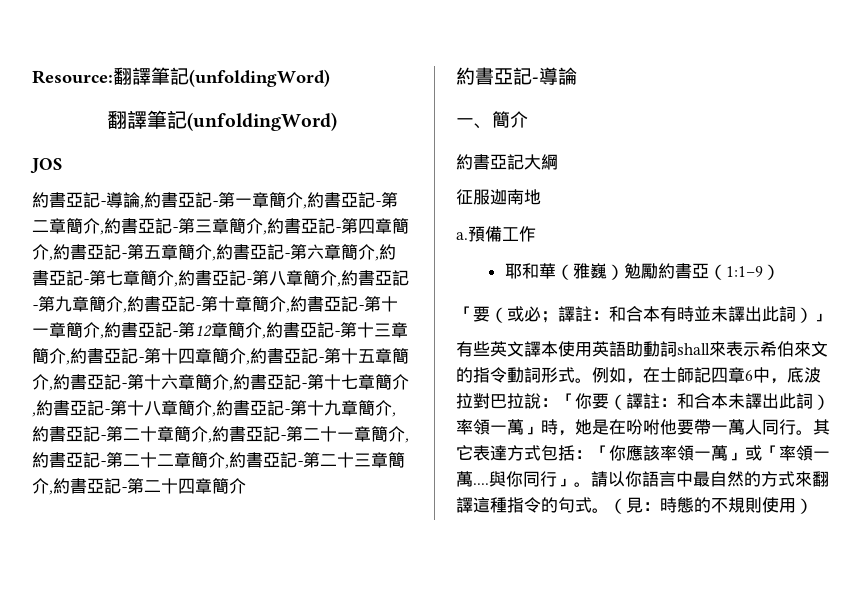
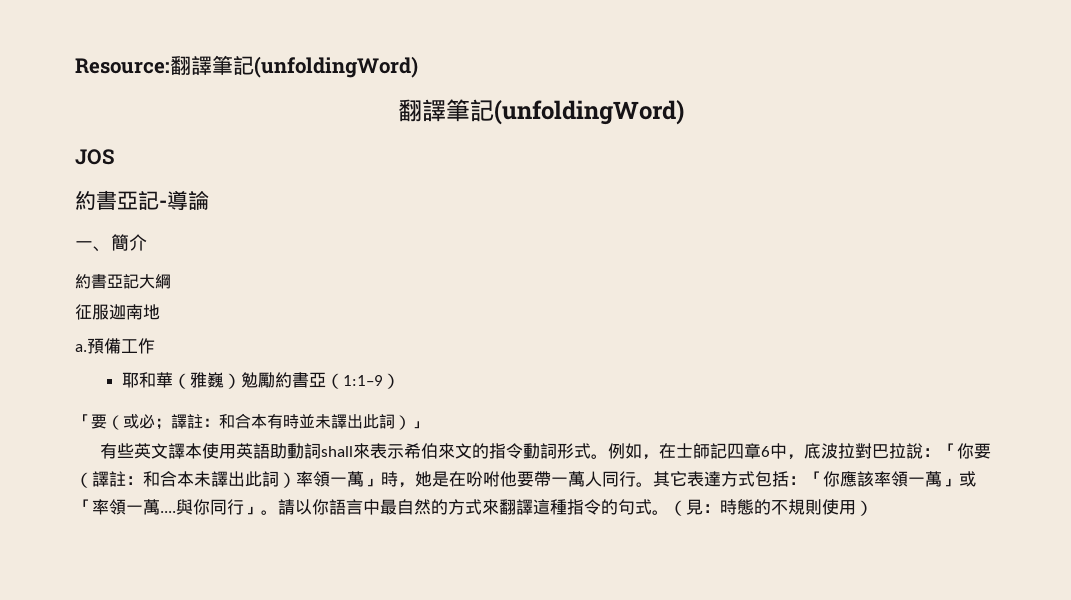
[32,192,398,209] [32,218,409,235] [32,244,396,261] [32,270,409,287] [32,296,398,313] [32,322,408,339] [32,348,409,365] [32,374,409,391] [32,400,396,417] [32,426,409,443] [32,452,405,469] [32,478,246,495] // 約書亞記-導論,約書亞記-第一章簡介,約書亞記-第二章簡介,約書亞記-第三章簡介,約書亞記-第四章簡介,約書亞記-第五章簡介,約書亞記-第六章簡介,約書亞記-第七章簡介,約書亞記-第八章簡介,約書亞記-第九章簡介,約書亞記-第十章簡介,約書亞記-第十一章簡介,約書亞記-第12章簡介,約書亞記-第十三章簡介,約書亞記-第十四章簡介,約書亞記-第十五章簡介,約書亞記-第十六章簡介,約書亞記-第十七章簡介,約書亞記-第十八章簡介,約書亞記-第十九章簡介,約書亞記-第二十章簡介,約書亞記-第二十一章簡介,約書亞記-第二十二章簡介,約書亞記-第二十三章簡介,約書亞記-第二十四章簡介 -> (114, 157) none

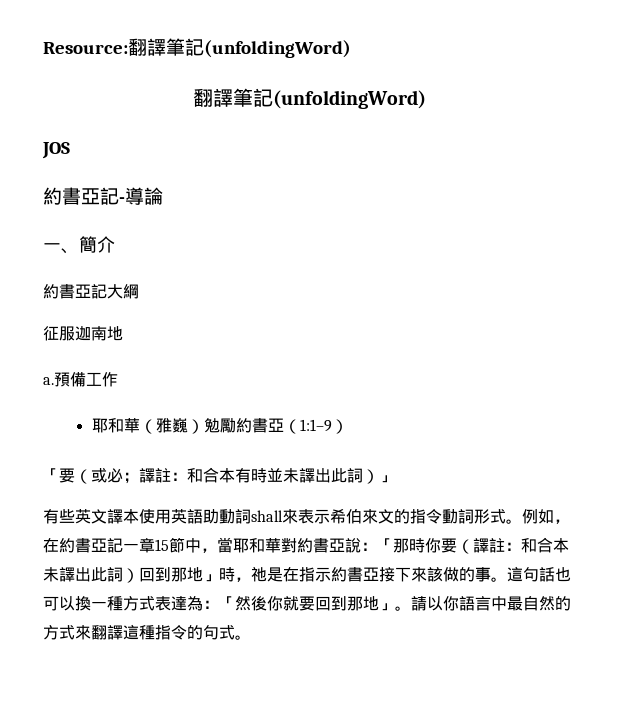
[675,443,957,460] 士師記四章6中，底波拉對巴拉說：「 -> [59,537,425,553] 約書亞記一章15節中，當耶和華對約書亞說：「那時
[296,471,976,488] [75,499,244,515] 率領一萬」時，她是在吩咐他要帶一萬人同行。其它表達方式包括：「你應該率領一萬」或「率領一萬....與你同行 -> [139,566,571,582] [43,596,379,611] 回到那地」時，祂是在指示約書亞接下來該做的事。這句話也可以換一種方式表達為：「然後你就要回到那地
[669,499,873,516] （見：時態的不規則使用） -> (251, 637) none

